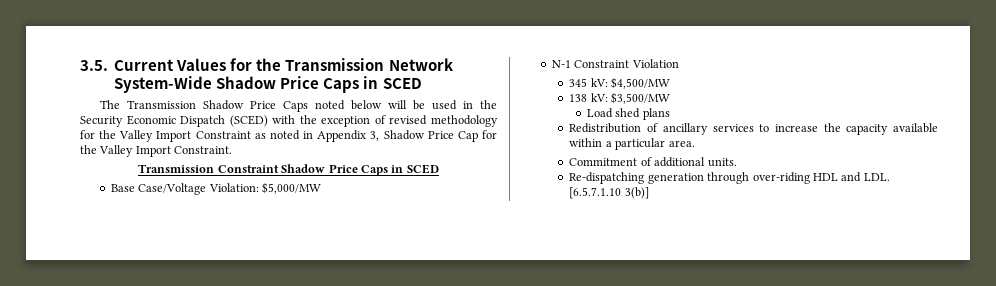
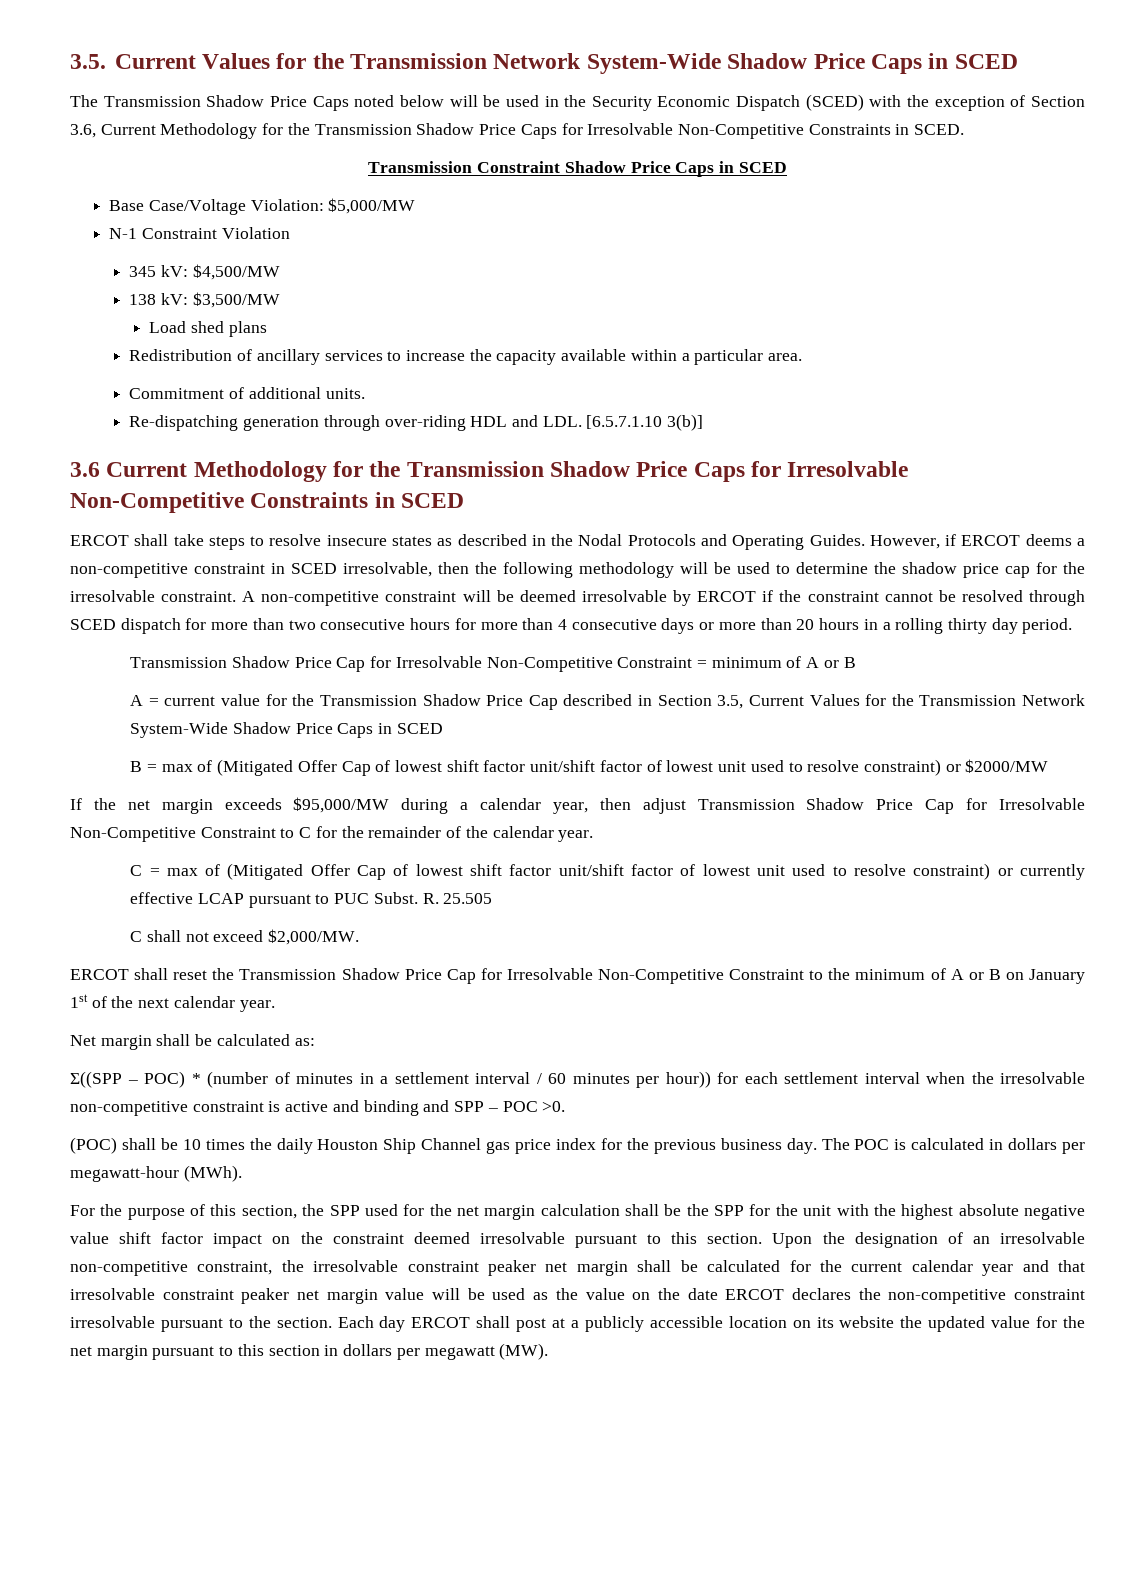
[389,115,498,127] [80,130,497,142] [80,145,233,157] revised methodology for the Valley Import Constraint as noted in Appendix 3, Shadow Price Cap for the Valley Import Constraint. -> [1030,96,1085,107] [70,123,965,139] Section 3.6, Current Methodology for the Transmission Shadow Price Caps for Irresolvable Non-Competitive Constraints in SCED.
(649, 193) none -> [70,461,909,482] [70,492,465,513] [70,534,1086,550] [70,562,1085,578] [70,590,1085,606] [70,618,1073,634] [130,656,856,672] [130,694,1085,710] [130,722,443,738] [130,759,1049,776] [70,797,1085,814] [70,826,594,842] [130,863,1085,880] [130,892,493,908] [130,929,360,945] [70,968,1086,984] [70,994,275,1012] [70,1034,315,1050] [70,1071,1085,1088] [70,1100,566,1116] [70,1137,1085,1154] [70,1165,242,1182] [70,1204,1086,1220] [70,1232,1085,1248] [70,1260,1085,1276] [70,1288,1086,1304] [70,1316,1085,1332] [70,1343,549,1360] // 3.6 Current Methodology for the Transmission Shadow Price Caps for Irresolvable Non-Competitive Constraints in SCED // ERCOT shall take steps to resolve insecure states as described in the Nodal Protocols and Operating Guides. However, if ERCOT deems a non-competitive constraint in SCED irresolvable, then the following methodology will be used to determine the shadow price cap for the irresolvable constraint. A non-competitive constraint will be deemed irresolvable by ERCOT if the constraint cannot be resolved through SCED dispatch for more than two consecutive hours for more than 4 consecutive days or more than 20 hours in a rolling thirty day period. // Transmission Shadow Price Cap for Irresolvable Non-Competitive Constraint = minimum of A or B // A = current value for the Transmission Shadow Price Cap described in Section 3.5, Current Values for the Transmission Network System-Wide Shadow Price Caps in SCED // B = max of (Mitigated Offer Cap of lowest shift factor unit/shift factor of lowest unit used to resolve constraint) or $2000/MW // If the net margin exceeds $95,000/MW during a calendar year, then adjust Transmission Shadow Price Cap for Irresolvable Non-Competitive Constraint to C for the remainder of the calendar year. // C = max of (Mitigated Offer Cap of lowest shift factor unit/shift factor of lowest unit used to resolve constraint) or currently effective LCAP pursuant to PUC Subst. R. 25.505 // C shall not exceed $2,000/MW. // ERCOT shall reset the Transmission Shadow Price Cap for Irresolvable Non-Competitive Constraint to the minimum of A or B on January 1st of the next calendar year. // Net margin shall be calculated as: // Σ((SPP – POC) * (number of minutes in a settlement interval / 60 minutes per hour)) for each settlement interval when the irresolvable non-competitive constraint is active and binding and SPP – POC >0. // (POC) shall be 10 times the daily Houston Ship Channel gas price index for the previous business day. The POC is calculated in dollars per megawatt-hour (MWh). // For the purpose of this section, the SPP used for the net margin calculation shall be the SPP for the unit with the highest absolute negative value shift factor impact on the constraint deemed irresolvable pursuant to this section. Upon the designation of an irresolvable non-competitive constraint, the irresolvable constraint peaker net margin shall be calculated for the current calendar year and that irresolvable constraint peaker net margin value will be used as the value on the date ERCOT declares the non-competitive constraint irresolvable pursuant to the section. Each day ERCOT shall post at a publicly accessible location on its website the updated value for the net margin pursuant to this section in dollars per megawatt (MW).

